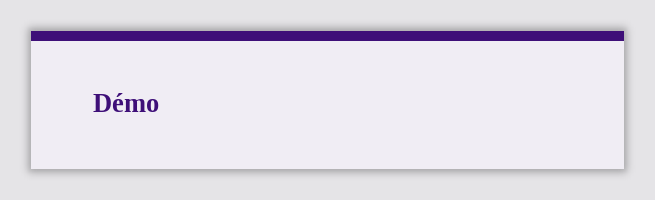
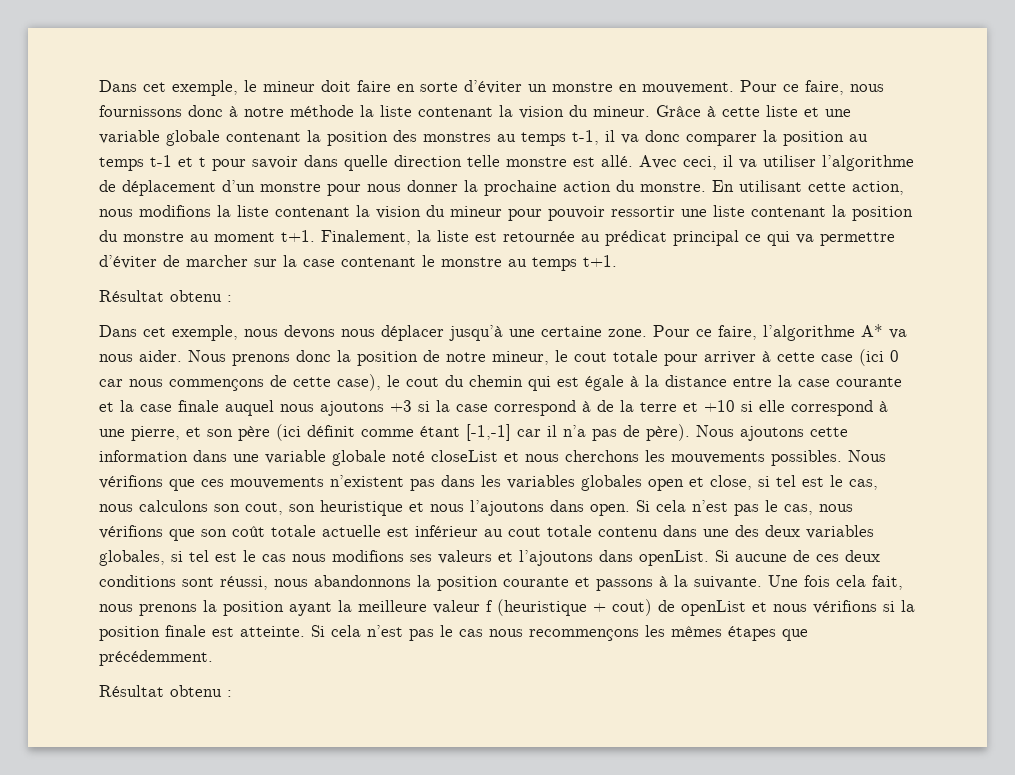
[93,93,159,112] Démo -> [99,80,884,96] [99,105,851,119] [99,130,868,146] [99,155,914,171] [99,180,904,196] [99,205,913,221] [99,230,895,246] [99,255,617,271] [99,290,232,302] [99,324,907,341] [99,349,899,366] [99,374,902,391] [99,400,888,416] [99,424,848,441] [99,450,886,466] [99,475,878,491] [99,500,853,516] [99,525,874,541] [99,550,880,566] [99,575,903,591] [99,599,915,616] [99,625,808,641] [99,650,213,666] [99,685,232,697] Dans cet exemple, le mineur doit faire en sorte d’éviter un monstre en mouvement. Pour ce faire, nous fournissons donc à notre méthode la liste contenant la vision du mineur. Grâce à cette liste et une variable globale contenant la position des monstres au temps t-1, il va donc comparer la position au temps t-1 et t pour savoir dans quelle direction telle monstre est allé. Avec ceci, il va utiliser l’algorithme de déplacement d’un monstre pour nous donner la prochaine action du monstre. En utilisant cette action, nous modifions la liste contenant la vision du mineur pour pouvoir ressortir une liste contenant la position du monstre au moment t+1. Finalement, la liste est retournée au prédicat principal ce qui va permettre d’éviter de marcher sur la case contenant le monstre au temps t+1. // Résultat obtenu : // Dans cet exemple, nous devons nous déplacer jusqu’à une certaine zone. Pour ce faire, l’algorithme A* va nous aider. Nous prenons donc la position de notre mineur, le cout totale pour arriver à cette case (ici 0 car nous commençons de cette case), le cout du chemin qui est égale à la distance entre la case courante et la case finale auquel nous ajoutons +3 si la case correspond à de la terre et +10 si elle correspond à une pierre, et son père (ici définit comme étant [-1,-1] car il n’a pas de père). Nous ajoutons cette information dans une variable globale noté closeList et nous cherchons les mouvements possibles. Nous vérifions que ces mouvements n’existent pas dans les variables globales open et close, si tel est le cas, nous calculons son cout, son heuristique et nous l’ajoutons dans open. Si cela n’est pas le cas, nous vérifions que son coût totale actuelle est inférieur au cout totale contenu dans une des deux variables globales, si tel est le cas nous modifions ses valeurs et l’ajoutons dans openList. Si aucune de ces deux conditions sont réussi, nous abandonnons la position courante et passons à la suivante. Une fois cela fait, nous prenons la position ayant la meilleure valeur f (heuristique + cout) de openList et nous vérifions si la position finale est atteinte. Si cela n’est pas le cas nous recommençons les mêmes étapes que précédemment. // Résultat obtenu :

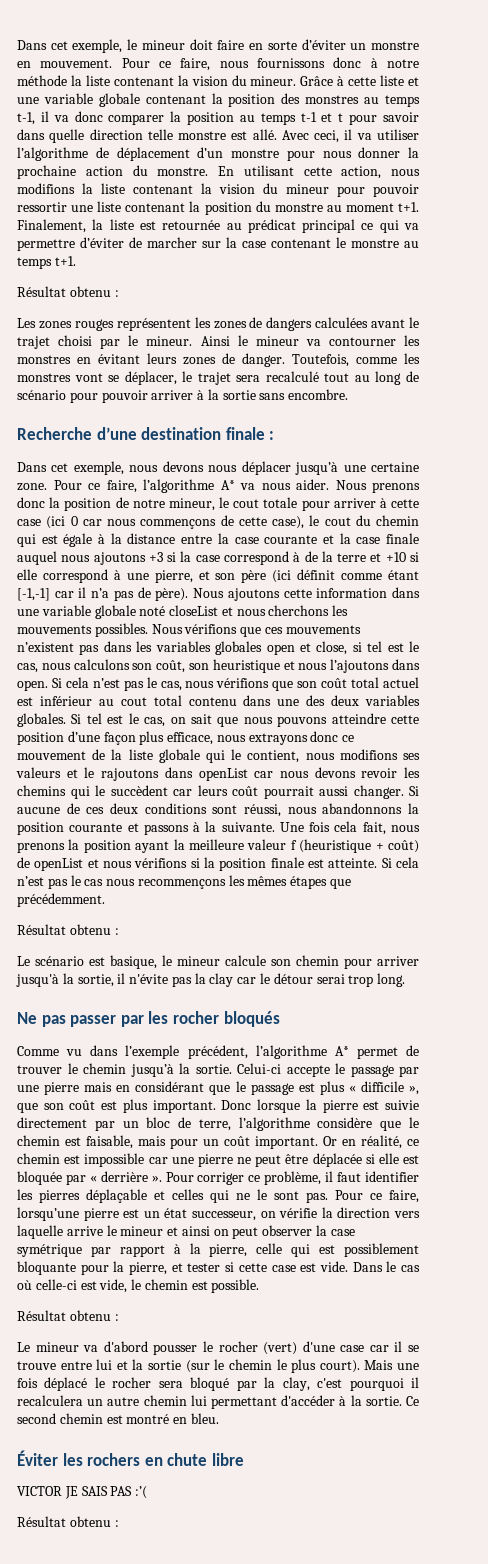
(232, 298) none -> [17,317,419,331] [17,335,420,349] [17,353,420,367] [17,371,419,385] [17,389,349,403] [17,427,275,440] // Les zones rouges représentent les zones de dangers calculées avant le trajet choisi par le mineur. Ainsi le mineur va contourner les monstres en évitant leurs zones de danger. Toutefois, comme les monstres vont se déplacer, le trajet sera recalculé tout au long de scénario pour pouvoir arriver à la sortie sans encombre. // Recherche d’une destination finale :
[245,502,283,515] cout, -> [156,660,186,673] coût,
[271,525,381,537] totale actuelle -> [351,677,419,688] total actuel
[547,525,592,537] totale -> [153,695,182,706] total
[99,550,286,566] globales, si tel est le cas -> [17,713,419,727] [17,731,355,745] [17,749,300,763] globales. Si tel est le cas, on sait que nous pouvons atteindre cette position d’une façon plus efficace, nous extrayons donc ce mouvement de la liste globale qui le contient,
[519,550,709,566] l’ajoutons dans openList. -> [84,767,420,781] [17,785,404,799] le rajoutons dans openList car nous devons revoir les chemins qui le succèdent car leurs coût pourrait aussi changer.
[612,599,652,616] cout) -> [387,840,419,853] coût)
(232, 693) none -> [17,955,419,969] [16,973,406,987] [17,1011,280,1027] [17,1045,419,1059] [17,1063,419,1077] [17,1081,419,1095] [17,1099,419,1113] [17,1117,419,1131] [17,1135,419,1149] [17,1153,420,1167] [17,1171,419,1185] [17,1189,419,1203] [17,1207,421,1221] [17,1225,355,1239] [17,1243,420,1257] [17,1261,420,1275] [17,1279,260,1293] [17,1310,119,1321] [17,1341,419,1355] [17,1359,420,1373] [17,1377,419,1391] [17,1395,419,1409] [17,1413,219,1424] [17,1450,244,1466] [17,1486,148,1499] [17,1516,119,1527] // Le scénario est basique, le mineur calcule son chemin pour arriver jusqu'à la sortie, il n'évite pas la clay car le détour serai trop long. // Ne pas passer par les rocher bloqués // Comme vu dans l’exemple précédent, l’algorithme A* permet de trouver le chemin jusqu’à la sortie. Celui-ci accepte le passage par une pierre mais en considérant que le passage est plus « difficile », que son coût est plus important. Donc lorsque la pierre est suivie directement par un bloc de terre, l’algorithme considère que le chemin est faisable, mais pour un coût important. Or en réalité, ce chemin est impossible car une pierre ne peut être déplacée si elle est bloquée par « derrière ». Pour corriger ce problème, il faut identifier les pierres déplaçable et celles qui ne le sont pas. Pour ce faire, lorsqu’une pierre est un état successeur, on vérifie la direction vers laquelle arrive le mineur et ainsi on peut observer la case symétrique par rapport à la pierre, celle qui est possiblement bloquante pour la pierre, et tester si cette case est vide. Dans le cas où celle-ci est vide, le chemin est possible. // Résultat obtenu : // Le mineur va d'abord pousser le rocher (vert) d'une case car il se trouve entre lui et la sortie (sur le chemin le plus court). Mais une fois déplacé le rocher sera bloqué par la clay, c'est pourquoi il recalculera un autre chemin lui permettant d'accéder à la sortie. Ce second chemin est montré en bleu. // Éviter les rochers en chute libre // VICTOR JE SAIS PAS :’( // Résultat obtenu :

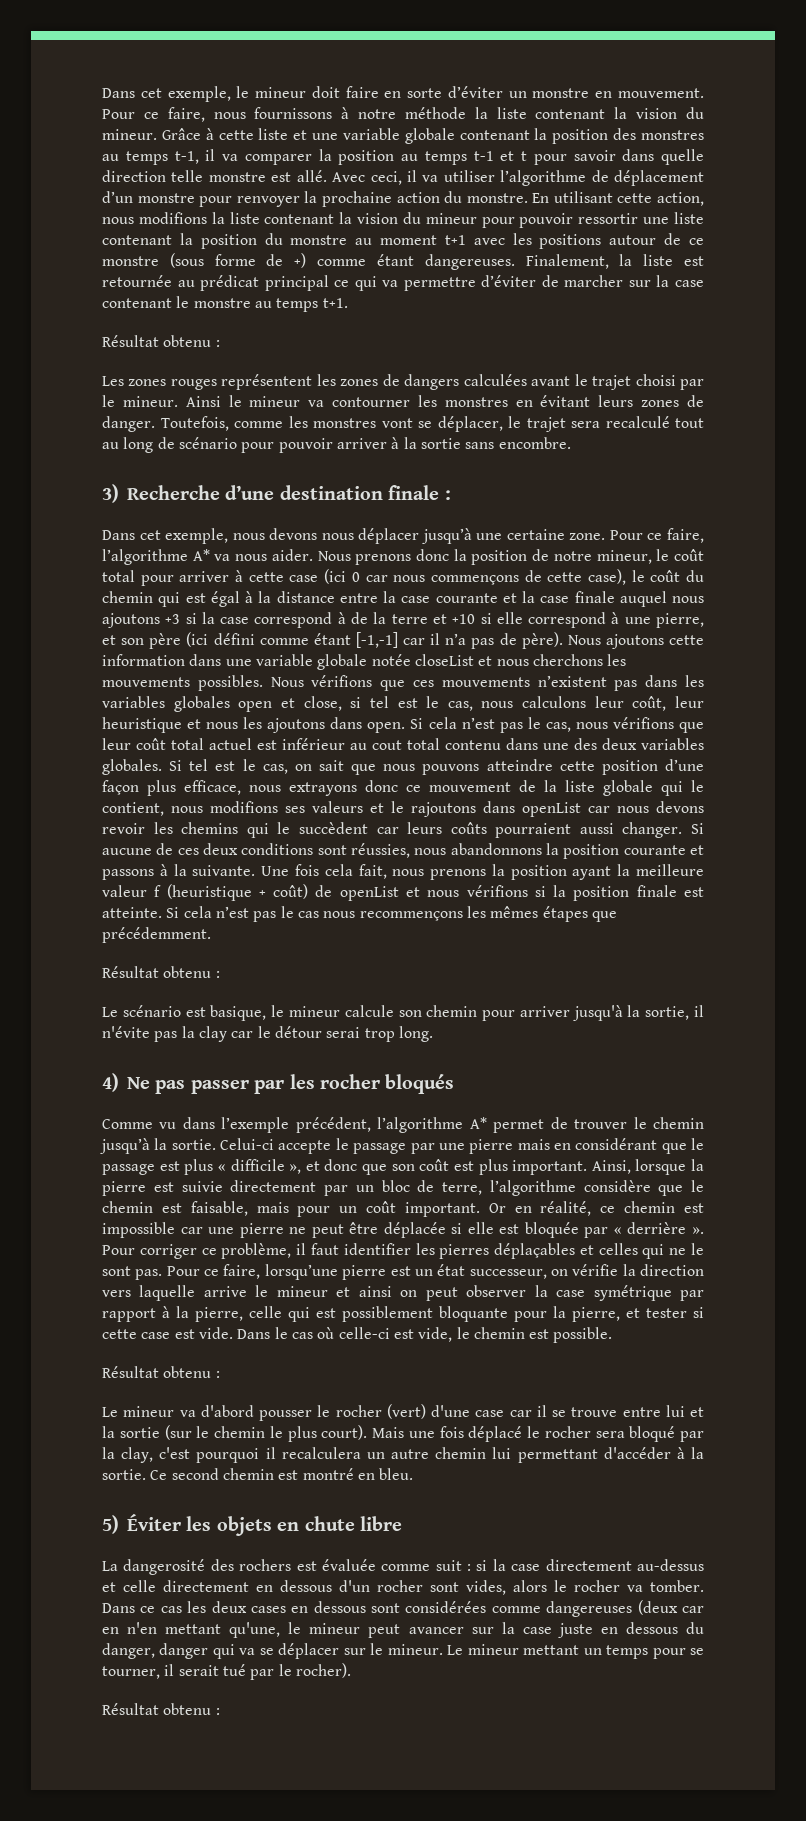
[333,57,362,68] donc -> (333, 113) none
[74,111,103,122] donc -> (238, 157) none
[322,147,401,158] nous donner -> [236,196,300,207] renvoyer
[398,202,420,212] t+1. -> [444,233,704,249] [102,253,515,270] t+1 avec les positions autour de ce monstre (sous forme de +) comme étant dangereuses.
(349, 394) none -> [102,484,119,503] 3)
[233,497,298,508] cout totale -> [674,549,704,561] [102,570,135,582] coût total
[324,517,351,526] cout -> [650,570,681,582] coût
[63,533,93,547] égale -> [210,591,240,607] égal
[297,569,336,580] définit -> [213,633,255,645] défini
[139,606,166,616] noté -> [371,654,411,666] notée
[132,660,209,673] son coût, son -> [594,696,704,711] leur coût, leur
[330,659,390,673] l’ajoutons -> [243,717,326,733] les ajoutons
[297,681,318,688] son -> [102,738,131,750] leur
[232,786,314,799] coût pourrait -> [450,822,572,838] coûts pourraient
[244,804,281,817] réussi, -> [351,843,410,858] réussies,
(406, 980) none -> [102,1073,119,1092] 4)
(419, 1090) none -> [305,1159,358,1171] et donc
[221,1100,252,1110] Donc -> [591,1160,631,1174] Ainsi,
[86,1189,147,1203] déplaçable -> [494,1243,576,1259] déplaçables
(219, 1418) none -> [102,1515,119,1534] 5)
[87,1453,141,1466] rochers -> [216,1516,272,1536] objets
[17,1486,148,1499] VICTOR JE SAIS PAS :’( -> [102,1559,704,1575] [102,1580,704,1595] [102,1600,704,1617] [102,1622,704,1638] [102,1643,705,1659] [102,1663,351,1680] La dangerosité des rochers est évaluée comme suit : si la case directement au-dessus et celle directement en dessous d'un rocher sont vides, alors le rocher va tomber. Dans ce cas les deux cases en dessous sont considérées comme dangereuses (deux car en n'en mettant qu'une, le mineur peut avancer sur la case juste en dessous du danger, danger qui va se déplacer sur le mineur. Le mineur mettant un temps pour se tourner, il serait tué par le rocher).

